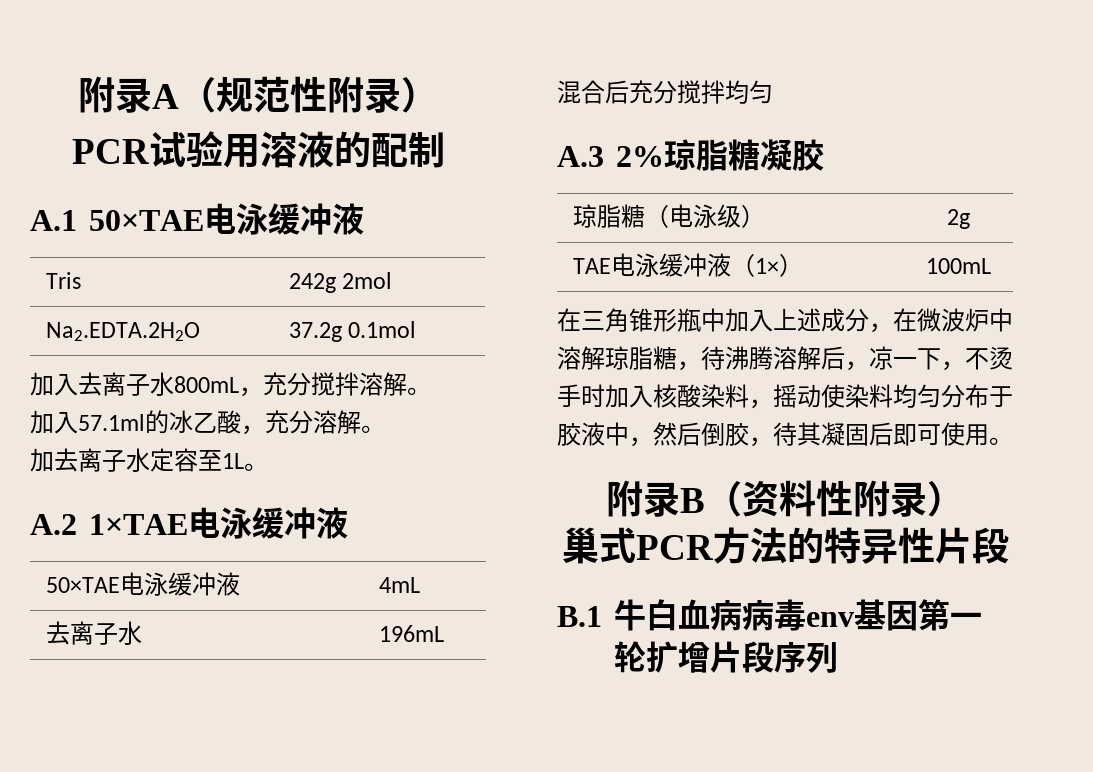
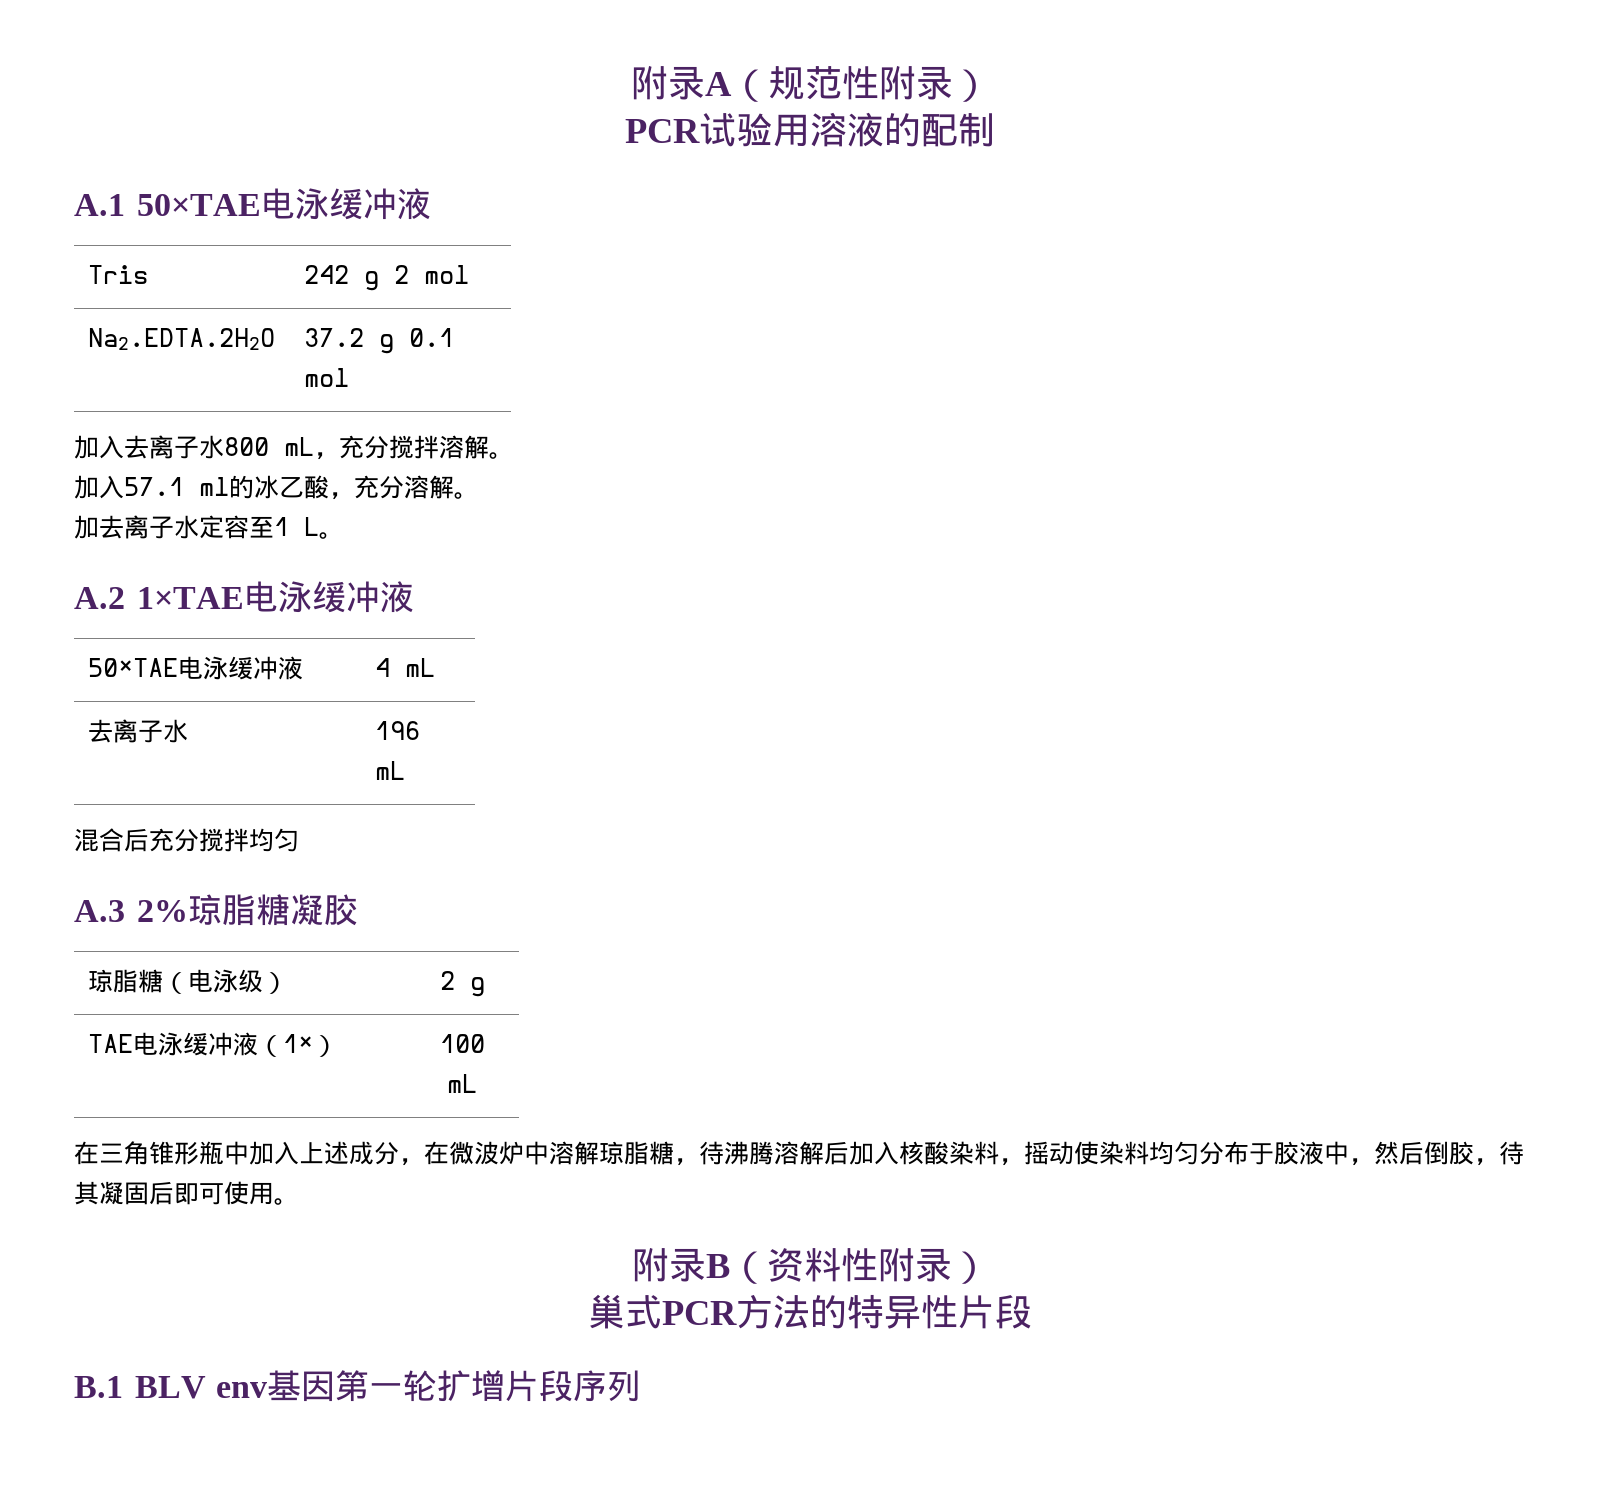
[288,272,393,293] [45,322,200,341] [288,321,417,342] 242g 2mol // Na2.EDTA.2H2O | 37.2g 0.1mol -> [304,265,470,291] [88,328,276,350] [304,328,455,354] [304,368,350,387] 242 g 2 mol // Na2.EDTA.2H2O | 37.2 g 0.1 mol
[174,376,239,393] 800mL -> [224,437,314,456] 800 mL
[78,414,145,431] 57.1ml -> [124,477,229,496] 57.1 ml
[222,453,244,469] 1L -> [274,517,319,536] 1 L
[378,577,420,593] 4mL -> [375,658,436,677] 4 mL
[378,625,444,642] 196mL -> [375,721,421,740] [375,761,406,780] 196 mL
[947,209,970,229] 2g -> [439,971,485,997] 2 g
[926,258,991,274] 100mL -> [439,1034,485,1053] [447,1074,477,1093] 100 mL
[845,346,1013,371] [557,384,605,408] ，凉一下，不烫手时 -> (849, 1153) none
[613,599,806,631] 牛白血病病毒 -> [135,1376,207,1399] BLV

